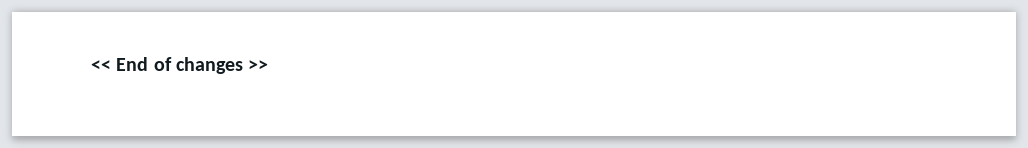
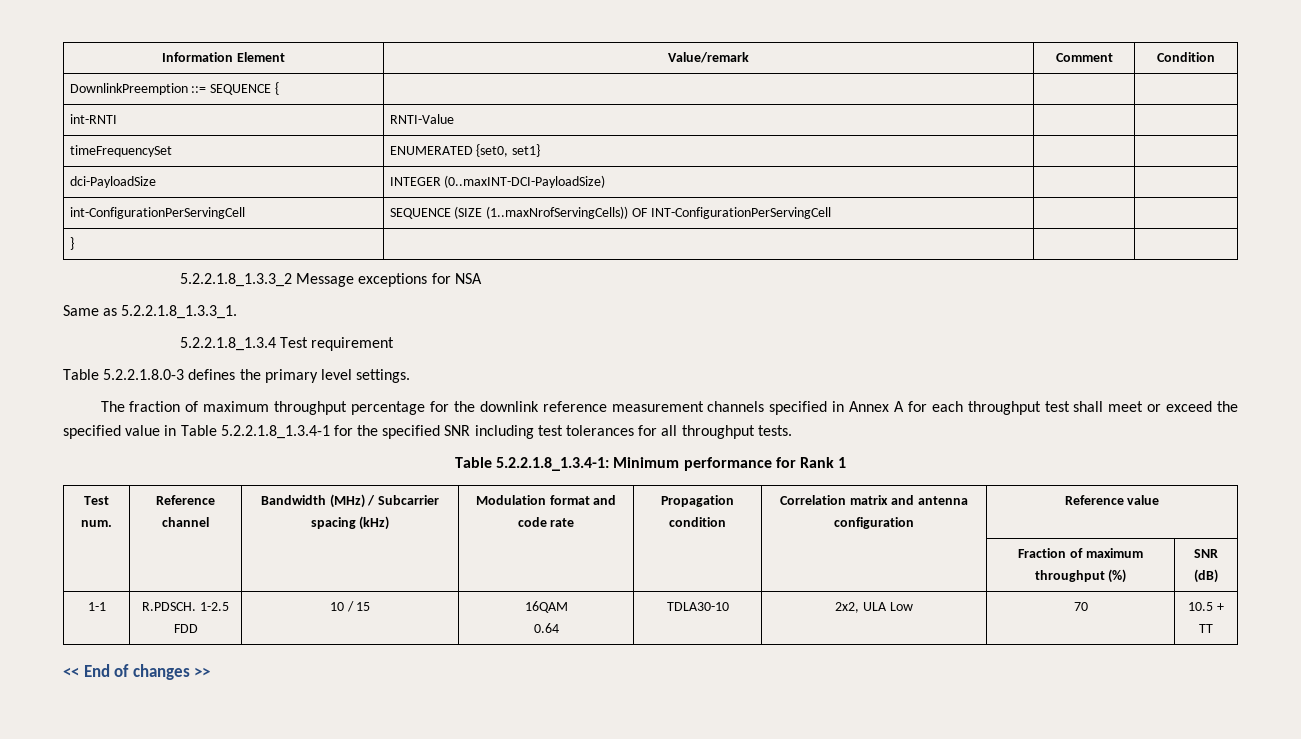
(91, 65) none -> [162,52,285,62] [668,52,750,63] [1055,53,1113,62] [1157,52,1215,62] [69,82,280,95] [69,114,117,124] [389,114,454,124] [69,145,172,157] [389,144,541,157] [69,176,156,188] [389,175,606,188] [69,207,245,219] [389,206,831,219] [69,237,74,250] [179,273,482,287] [63,305,238,319] [179,337,395,351] [63,369,411,383] [100,401,1238,415] [63,425,792,439] [454,457,847,471] [84,496,109,505] [81,520,112,527] [156,495,215,505] [162,517,209,527] [260,494,440,508] [310,516,390,530] [475,495,617,505] [517,517,575,527] [661,495,735,507] [669,517,727,527] [780,495,968,505] [834,517,915,529] [1064,495,1160,505] [1018,548,1143,558] [1034,569,1127,583] [1194,549,1218,558] [1194,569,1218,583] [87,602,106,611] [142,602,229,611] [173,624,198,633] [329,601,371,612] [524,601,568,613] [533,623,559,633] [666,602,729,611] [835,602,913,613] [1073,602,1088,611] [1188,602,1224,611] [1199,624,1213,633] Information Element | Value/remark | Comment | Condition // DownlinkPreemption ::= SEQUENCE { | | | // int-RNTI | RNTI-Value | | // timeFrequencySet | ENUMERATED {set0, set1} | | // dci-PayloadSize | INTEGER (0..maxINT-DCI-PayloadSize) | | // int-ConfigurationPerServingCell | SEQUENCE (SIZE (1..maxNrofServingCells)) OF INT-ConfigurationPerServingCell | | // } | | | // 5.2.2.1.8_1.3.3_2 Message exceptions for NSA // Same as 5.2.2.1.8_1.3.3_1. // 5.2.2.1.8_1.3.4 Test requirement // Table 5.2.2.1.8.0-3 defines the primary level settings. // The fraction of maximum throughput percentage for the downlink reference measurement channels specified in Annex A for each throughput test shall meet or exceed the specified value in Table 5.2.2.1.8_1.3.4-1 for the specified SNR including test tolerances for all throughput tests. // Table 5.2.2.1.8_1.3.4-1: Minimum performance for Rank 1 // Test num. | Reference channel | Bandwidth (MHz) / Subcarrier spacing (kHz) | Modulation format and code rate | Propagation condition | Correlation matrix and antenna configuration | Reference value // | | | | | | Fraction of maximum throughput (%) | SNR (dB) // 1-1 | R.PDSCH. 1-2.5 FDD | 10 / 15 | 16QAM // 0.64 | TDLA30-10 | 2x2, ULA Low | 70 | 10.5 + TT //

